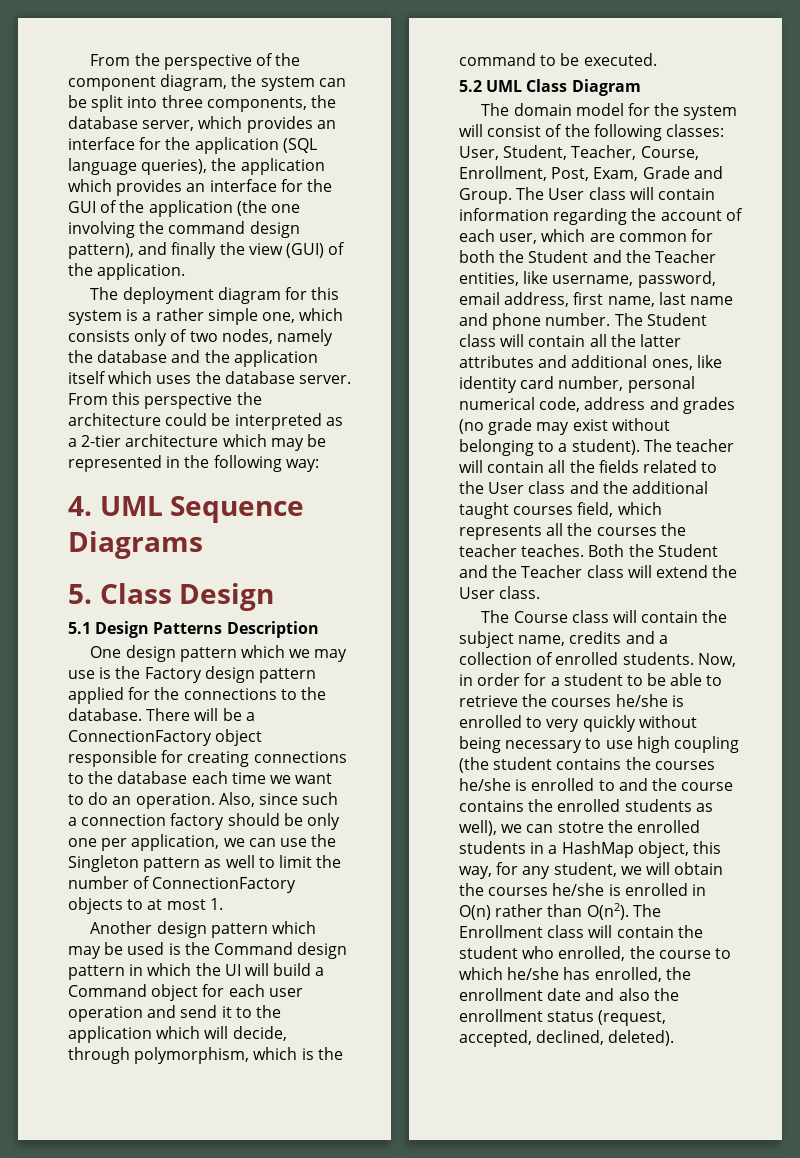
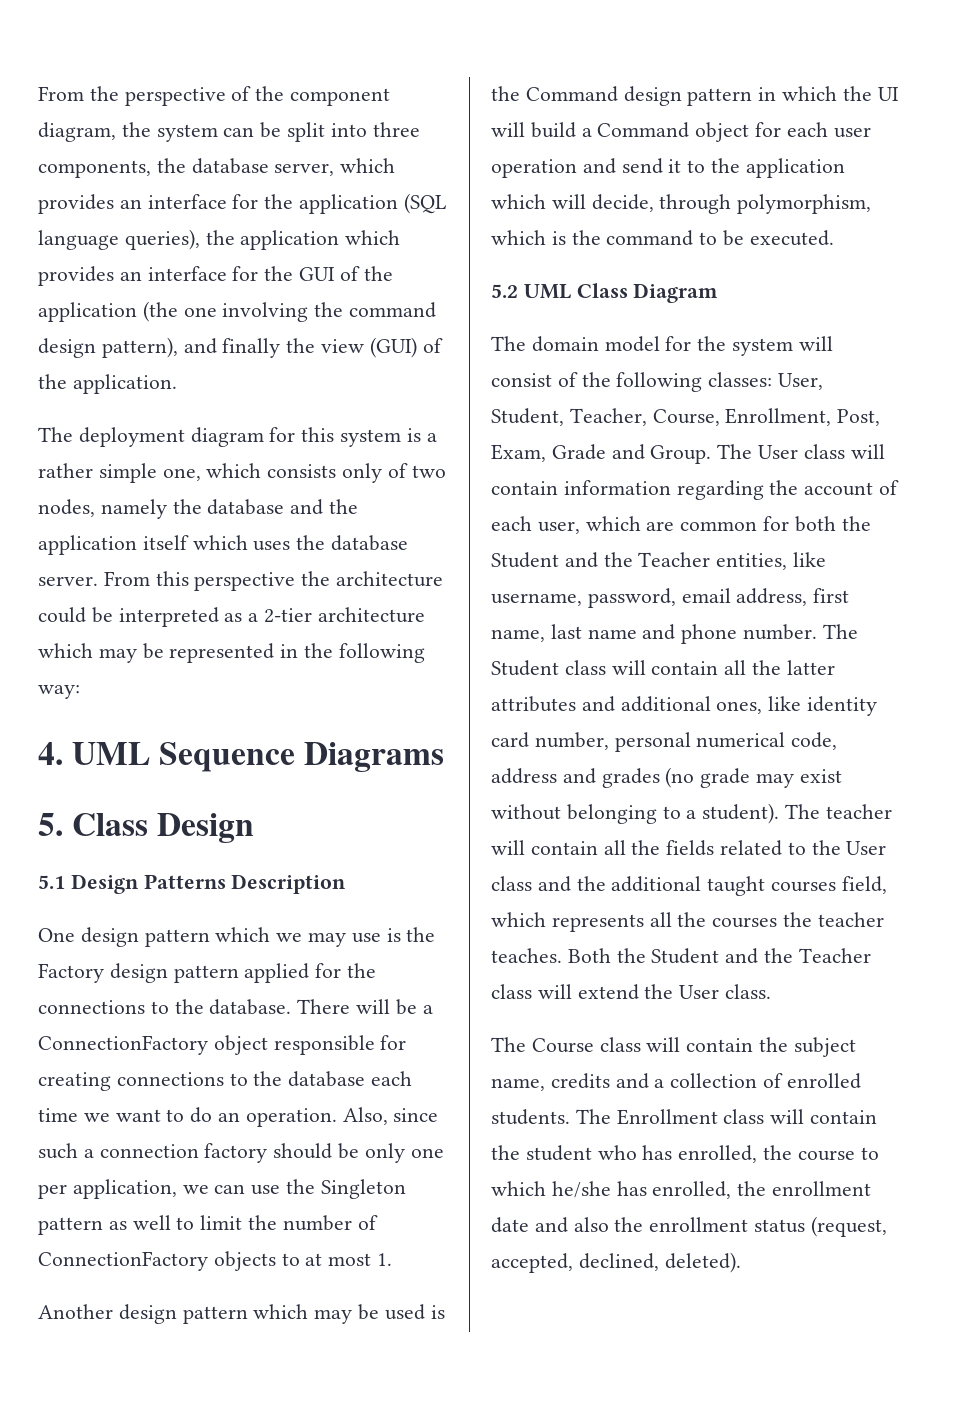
[697,653,736,667] [459,673,723,686] [459,694,684,707] [459,715,697,732] [459,736,739,753] [459,757,715,773] [459,778,734,791] [459,799,713,812] [459,820,700,836] [459,841,721,858] [459,862,724,879] [459,883,706,896] [459,903,629,920] Now, in order for a student to be able to retrieve the courses he/she is enrolled to very quickly without being necessary to use high coupling (the student contains the courses he/she is enrolled to and the course contains the enrolled students as well), we can stotre the enrolled students in a HashMap object, this way, for any student, we will obtain the courses he/she is enrolled in O(n) rather than O(n2). -> (570, 1117) none
(555, 952) none -> [642,1145,673,1160] has

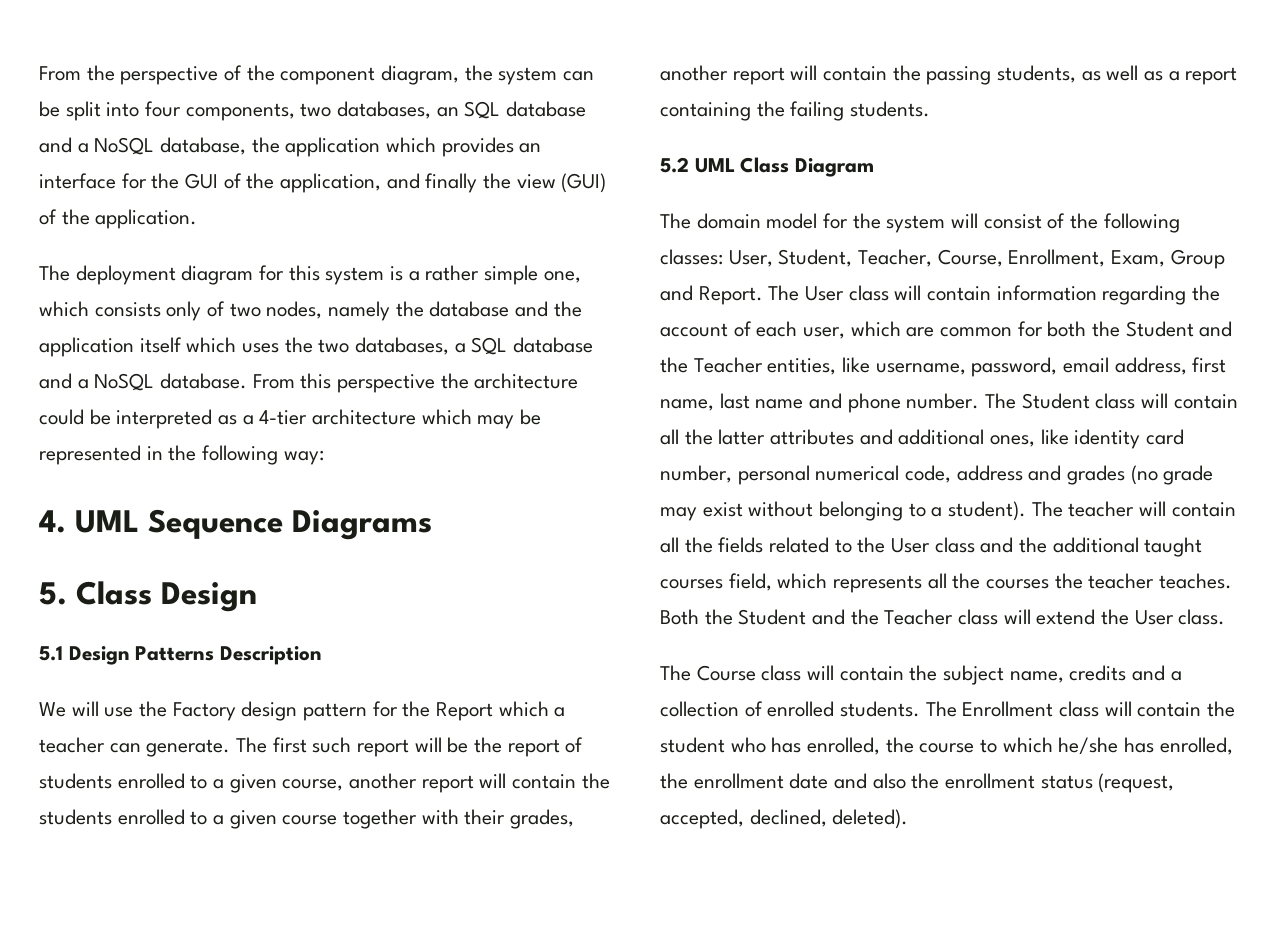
[372,122,420,137] [38,158,396,178] [38,193,446,214] [38,229,200,250] three components, the database server, which provides an interface for the application (SQL language queries), -> [145,101,587,121] [39,137,247,155] four components, two databases, an SQL database and a NoSQL database,
[38,301,437,322] [38,337,178,358] application (the one involving the command design pattern), -> [280,173,382,193] application,
[331,535,409,551] [38,576,98,586] database server. -> [318,337,594,355] [39,373,248,391] two databases, a SQL database and a NoSQL database.
[264,608,313,623] 2-tier -> [259,410,308,425] 4-tier
[38,927,401,947] One design pattern which we may use is -> [39,701,134,717] We will use
[244,963,377,983] [38,999,433,1015] [38,1035,407,1055] [38,1071,413,1091] [38,1107,439,1127] [38,1143,444,1163] [38,1179,406,1199] [38,1215,378,1235] [38,1251,393,1271] [38,1304,445,1324] [491,86,899,106] [491,122,871,142] [491,158,845,178] [491,194,872,214] [491,230,834,246] applied for the connections to the database. There will be a ConnectionFactory object responsible for creating connections to the database each time we want to do an operation. Also, since such a connection factory should be only one per application, we can use the Singleton pattern as well to limit the number of ConnectionFactory objects to at most 1. // Another design pattern which may be used is the Command design pattern in which the UI will build a Command object for each user operation and send it to the application which will decide, through polymorphism, which is the command to be executed. -> [372,701,566,721] [39,737,584,757] [39,773,610,793] [39,809,575,829] [660,65,1238,85] [660,101,931,121] for the Report which a teacher can generate. The first such report will be the report of students enrolled to a given course, another report will contain the students enrolled to a given course together with their grades, another report will contain the passing students, as well as a report containing the failing students.
[837,409,881,426] [491,444,712,464] Post, Exam, Grade and Group. -> [1111,249,1225,269] [660,285,763,305] Exam, Group and Report.

